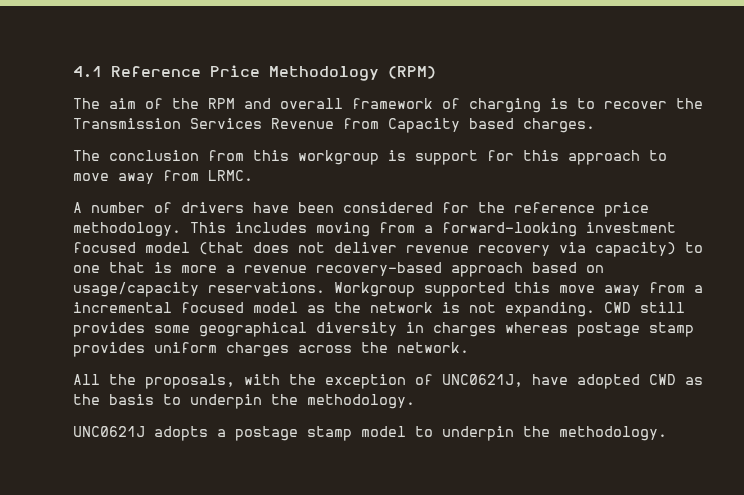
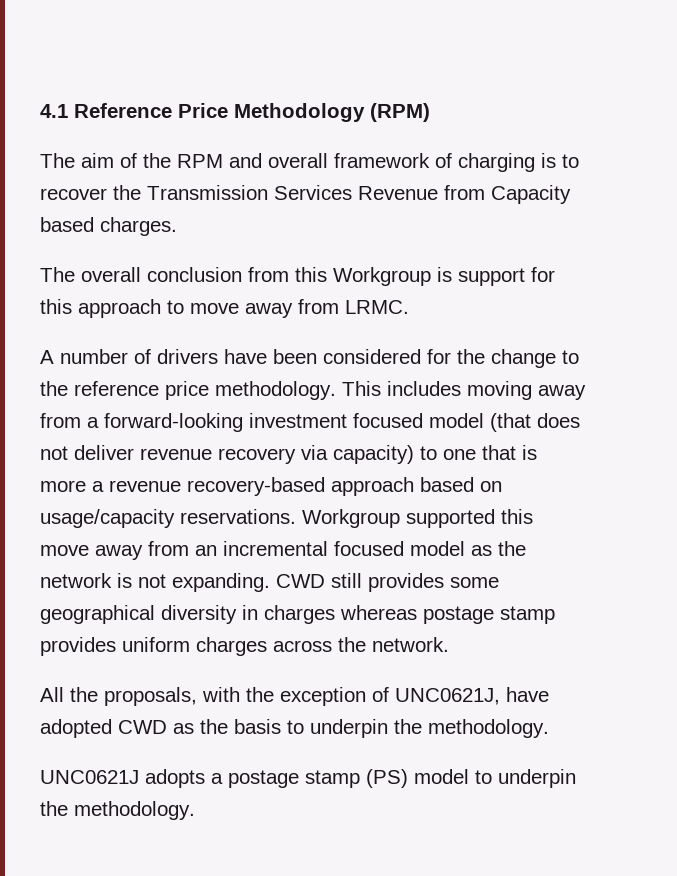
(100, 155) none -> [81,267,141,282] overall
[298,150,379,165] workgroup -> [333,267,431,286] Workgroup
(505, 207) none -> [491,349,579,368] [40,381,68,396] change to the
(370, 229) none -> [538,385,586,400] away
[694,285,703,293] a -> [195,545,217,556] an
(352, 433) none -> [366,769,408,788] (PS)

